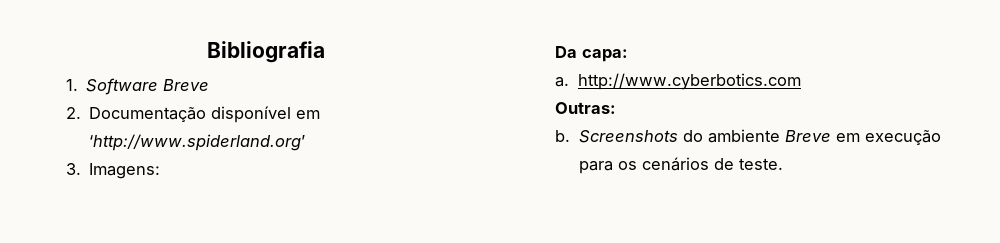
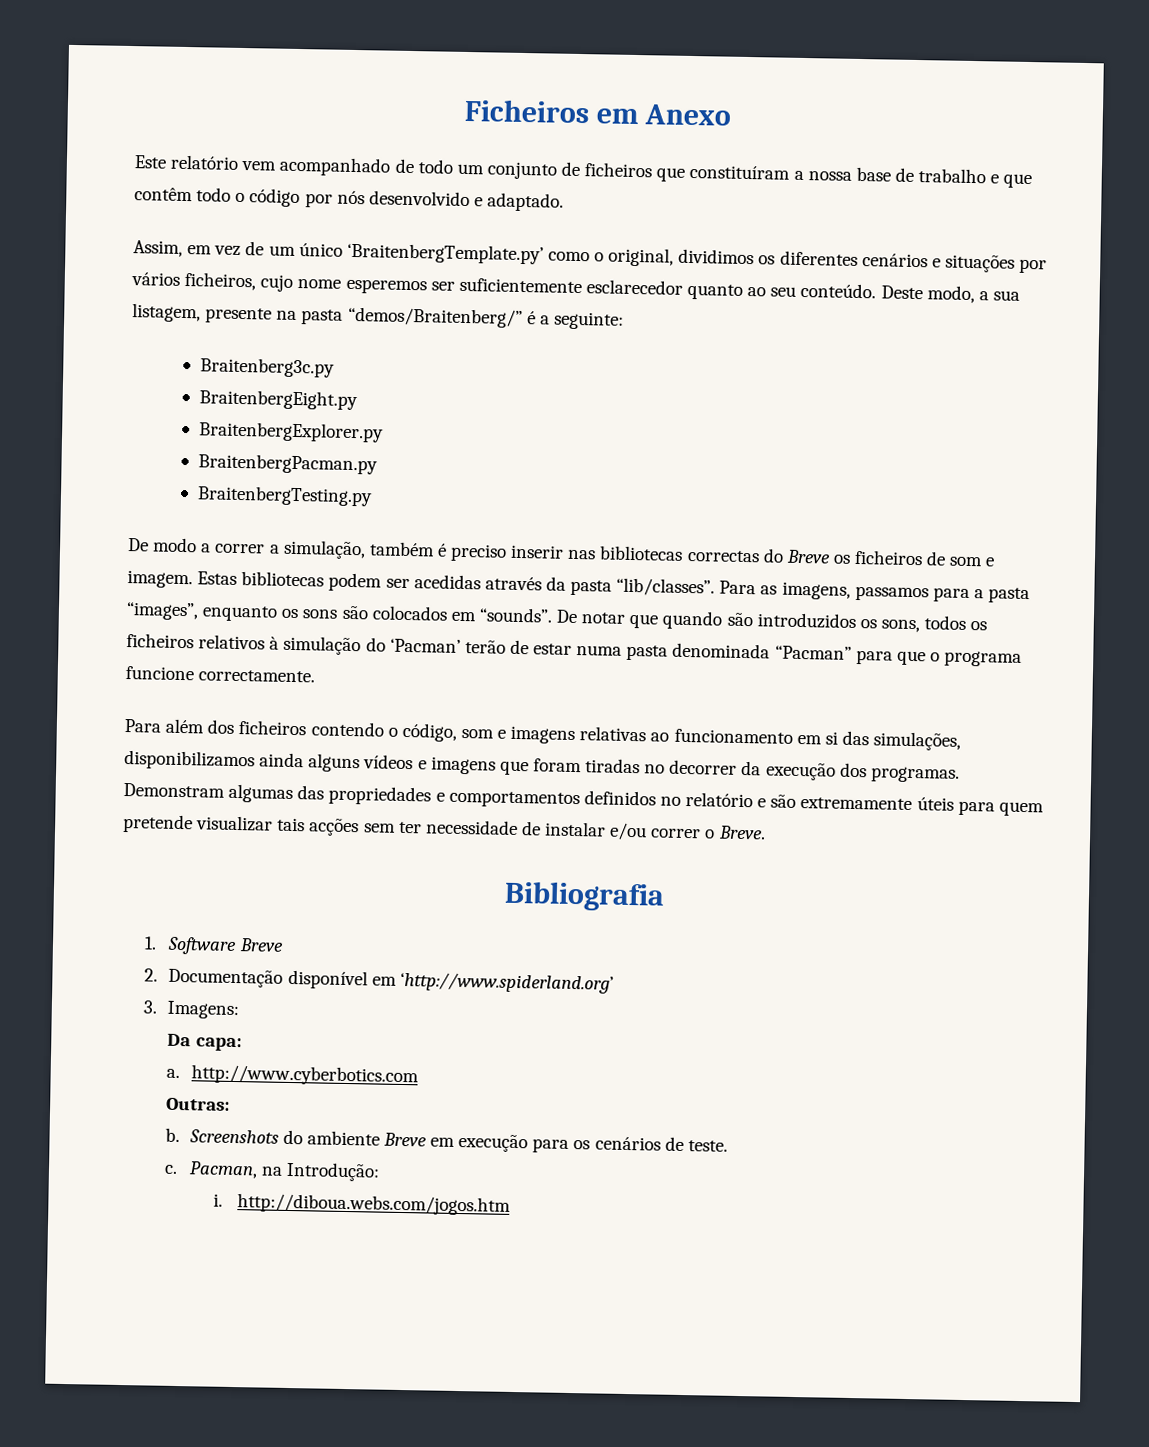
(206, 52) none -> [463,98,733,126] [134,154,1033,189] [134,187,565,212] [133,240,1048,274] [131,271,1020,304] [132,303,624,330] [200,357,336,378] [199,389,359,411] [199,421,385,443] [198,453,379,475] [197,485,374,507] [127,537,996,567] [127,570,1031,604] [126,602,988,633] [126,633,1023,667] [125,666,316,683] [124,718,962,751] [124,749,960,783] [123,782,1044,817] [122,813,766,841] Ficheiros em Anexo // Este relatório vem acompanhado de todo um conjunto de ficheiros que constituíram a nossa base de trabalho e que contêm todo o código por nós desenvolvido e adaptado. // Assim, em vez de um único ‘BraitenbergTemplate.py’ como o original, dividimos os diferentes cenários e situações por vários ficheiros, cujo nome esperemos ser suficientemente esclarecedor quanto ao seu conteúdo. Deste modo, a sua listagem, presente na pasta “demos/Braitenberg/” é a seguinte: // Braitenberg3c.py // BraitenbergEight.py // BraitenbergExplorer.py // BraitenbergPacman.py // BraitenbergTesting.py // De modo a correr a simulação, também é preciso inserir nas bibliotecas correctas do Breve os ficheiros de som e imagem. Estas bibliotecas podem ser acedidas através da pasta “lib/classes”. Para as imagens, passamos para a pasta “images”, enquanto os sons são colocados em “sounds”. De notar que quando são introduzidos os sons, todos os ficheiros relativos à simulação do ‘Pacman’ terão de estar numa pasta denominada “Pacman” para que o programa funcione correctamente. // Para além dos ficheiros contendo o código, som e imagens relativas ao funcionamento em si das simulações, disponibilizamos ainda alguns vídeos e imagens que foram tiradas no decorrer da execução dos programas. Demonstram algumas das propriedades e comportamentos definidos no relatório e são extremamente úteis para quem pretende visualizar tais acções sem ter necessidade de instalar e/ou correr o Breve. //
(783, 164) none -> [164,1161,380,1182] [212,1193,511,1216] // c. Pacman, na Introdução: // i. http://diboua.webs.com/jogos.htm

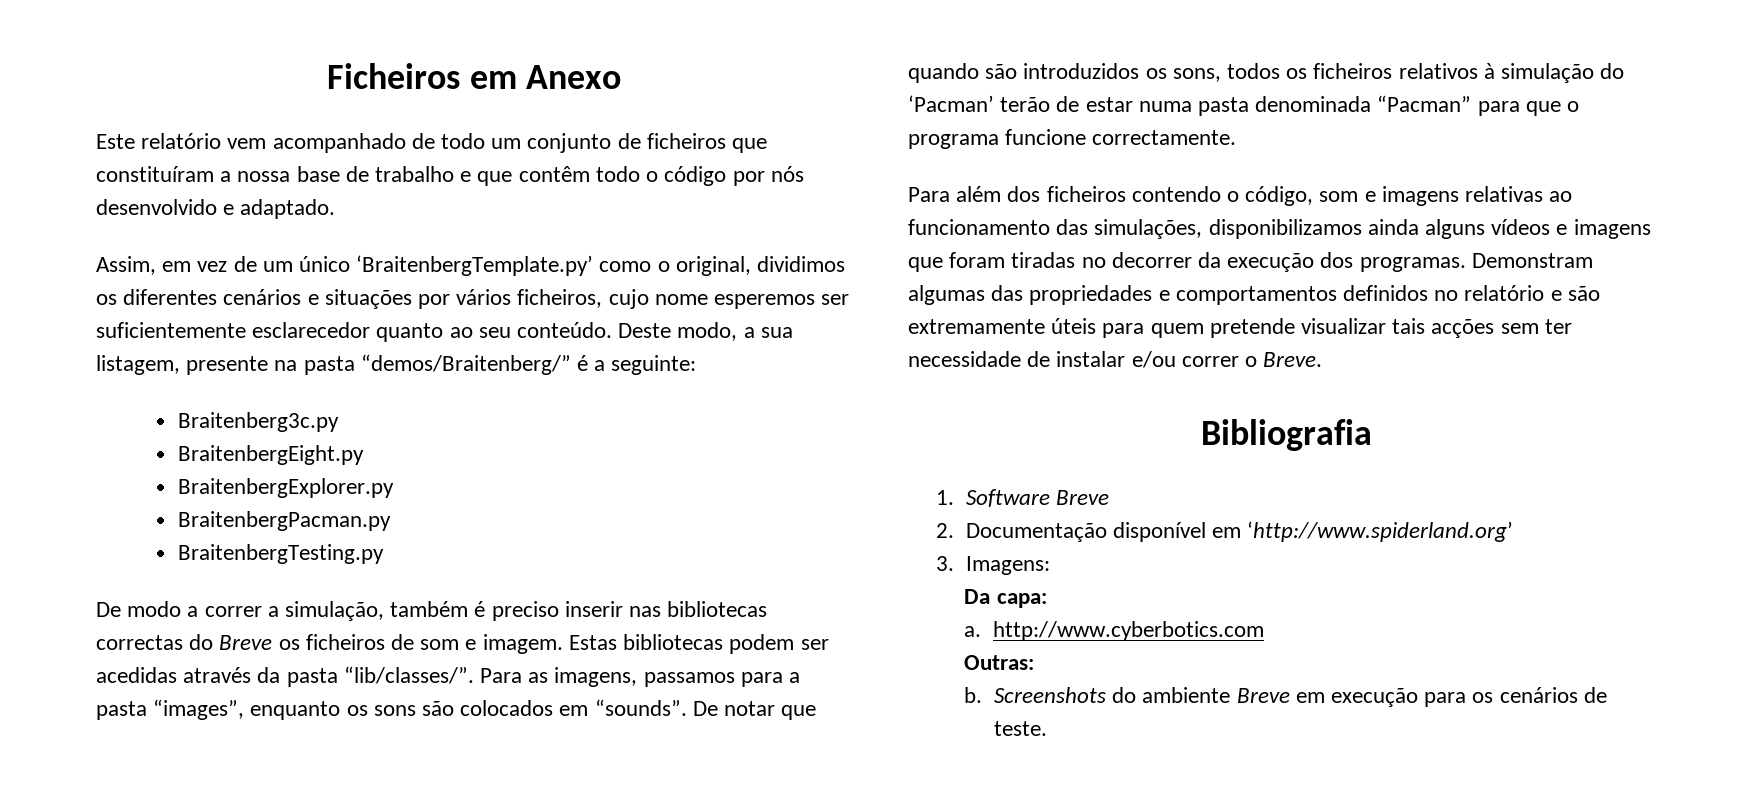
[616,577,716,597] “lib/classes”. -> [343,666,474,684] “lib/classes/”.
[796,731,838,745] em si -> (1050, 227) none
[164,1161,380,1182] [212,1193,511,1216] // c. Pacman, na Introdução: // i. http://diboua.webs.com/jogos.htm -> (1047, 728) none

